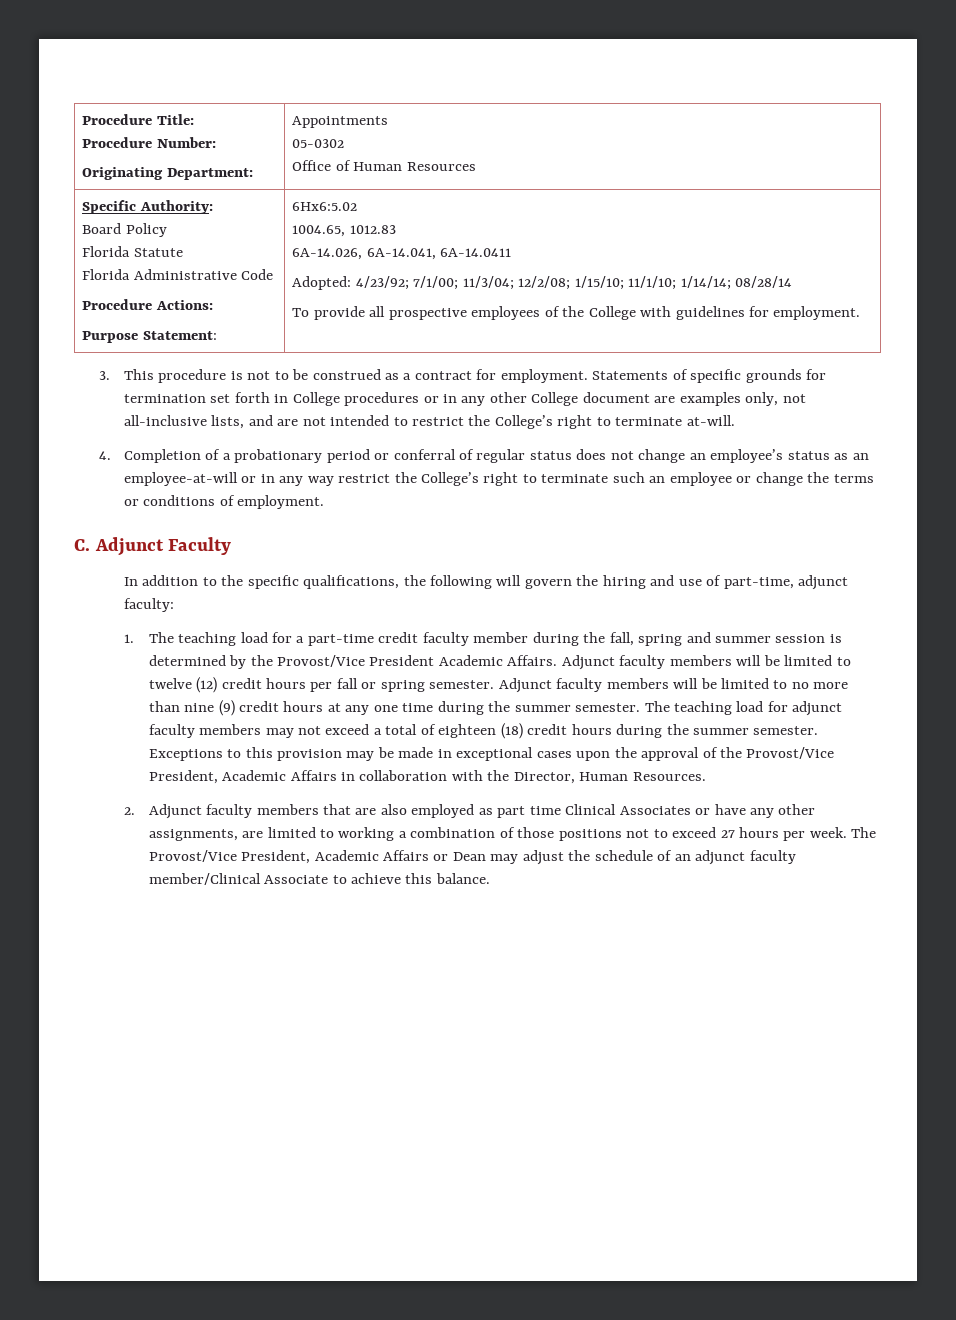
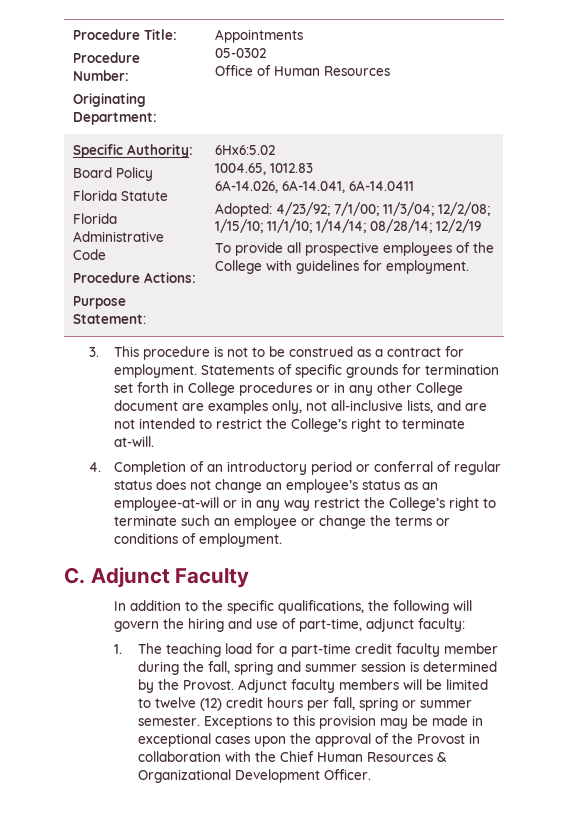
[735,276,793,288] 08/28/14 -> [369,219,481,233] 08/28/14; 12/2/19
[222,449,323,463] a probationary -> [206,461,307,475] an introductory
[277,655,558,667] Provost/Vice President Academic Affairs. -> [183,680,235,690] Provost.
[336,678,849,693] [148,700,843,716] [148,723,689,739] fall or spring semester. Adjunct faculty members will be limited to no more than nine (9) credit hours at any one time during the summer semester. The teaching load for adjunct faculty members may not exceed a total of eighteen (18) credit hours during the -> [333,697,417,711] fall, spring or
[746,747,835,759] [148,770,706,784] [123,804,816,819] [148,827,877,841] [148,850,796,865] [148,873,490,885] Provost/Vice President, Academic Affairs in collaboration with the Director, Human Resources. // 2. Adjunct faculty members that are also employed as part time Clinical Associates or have any other assignments, are limited to working a combination of those positions not to exceed 27 hours per week. The Provost/Vice President, Academic Affairs or Dean may adjust the schedule of an adjunct faculty member/Clinical Associate to achieve this balance. -> [417,733,481,744] [138,751,448,762] [138,769,372,783] Provost in collaboration with the Chief Human Resources & Organizational Development Officer.

